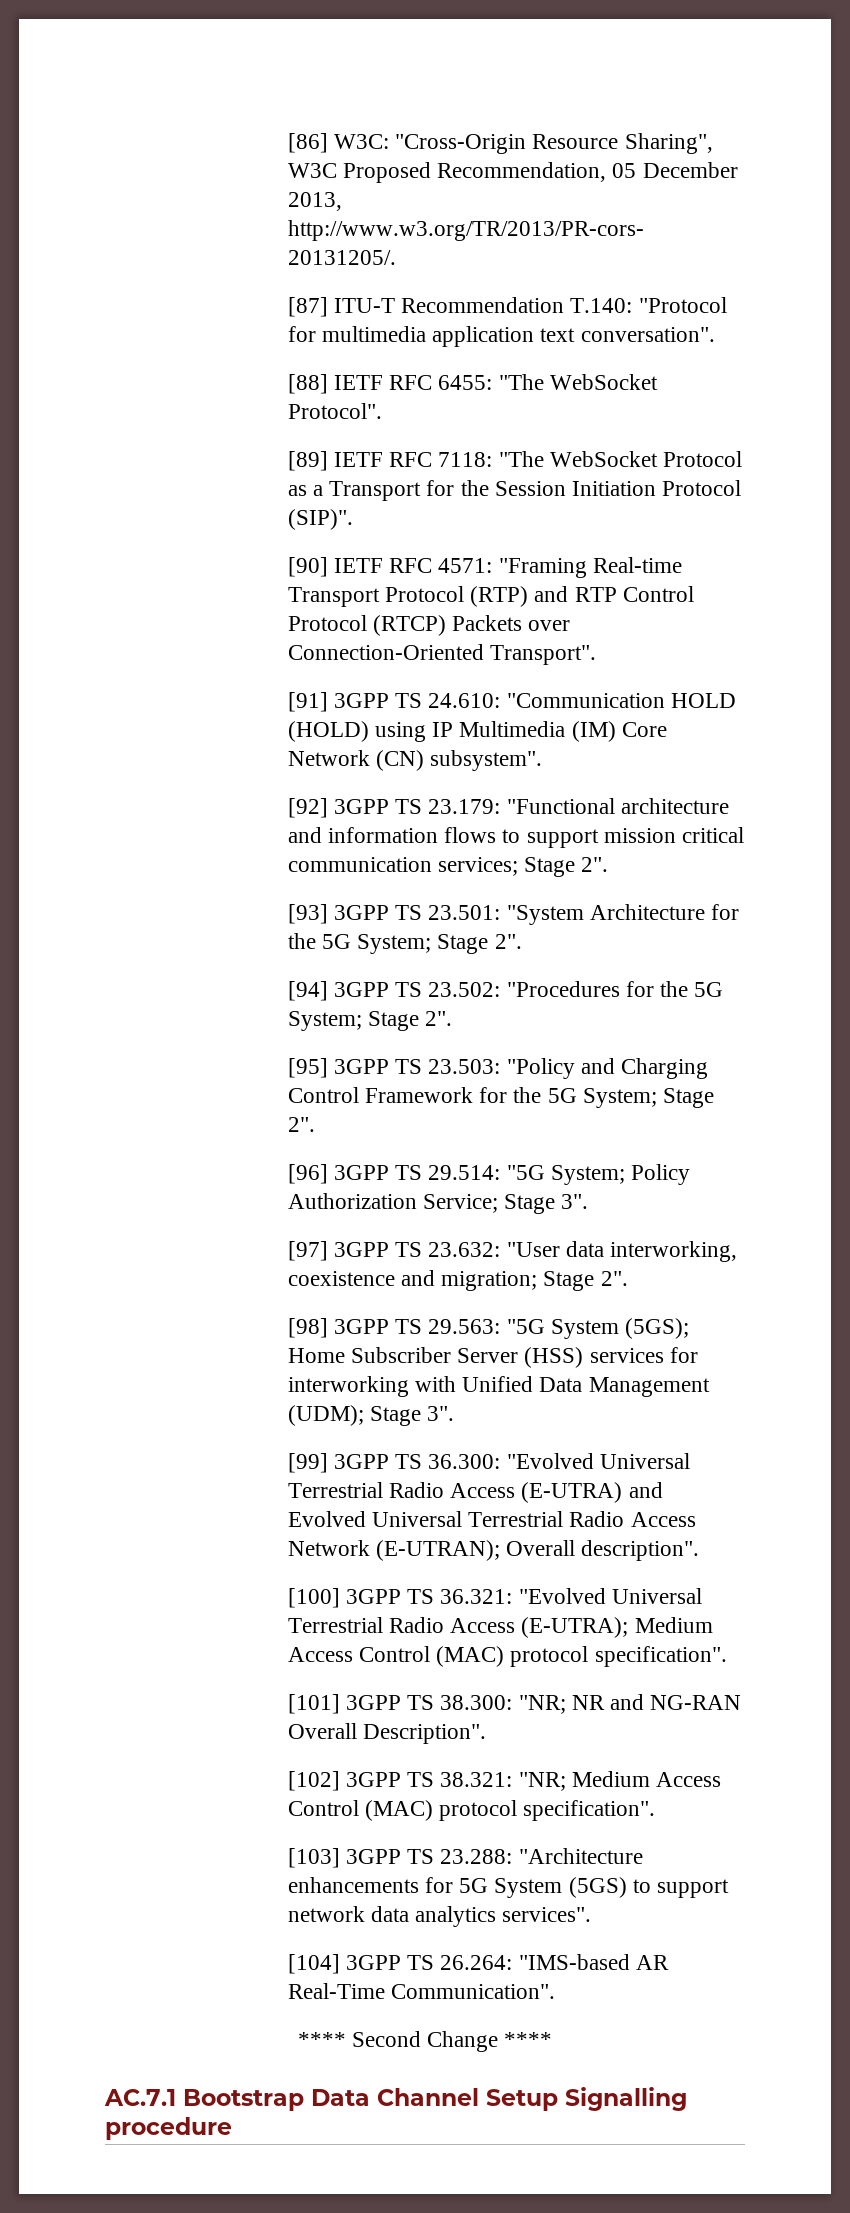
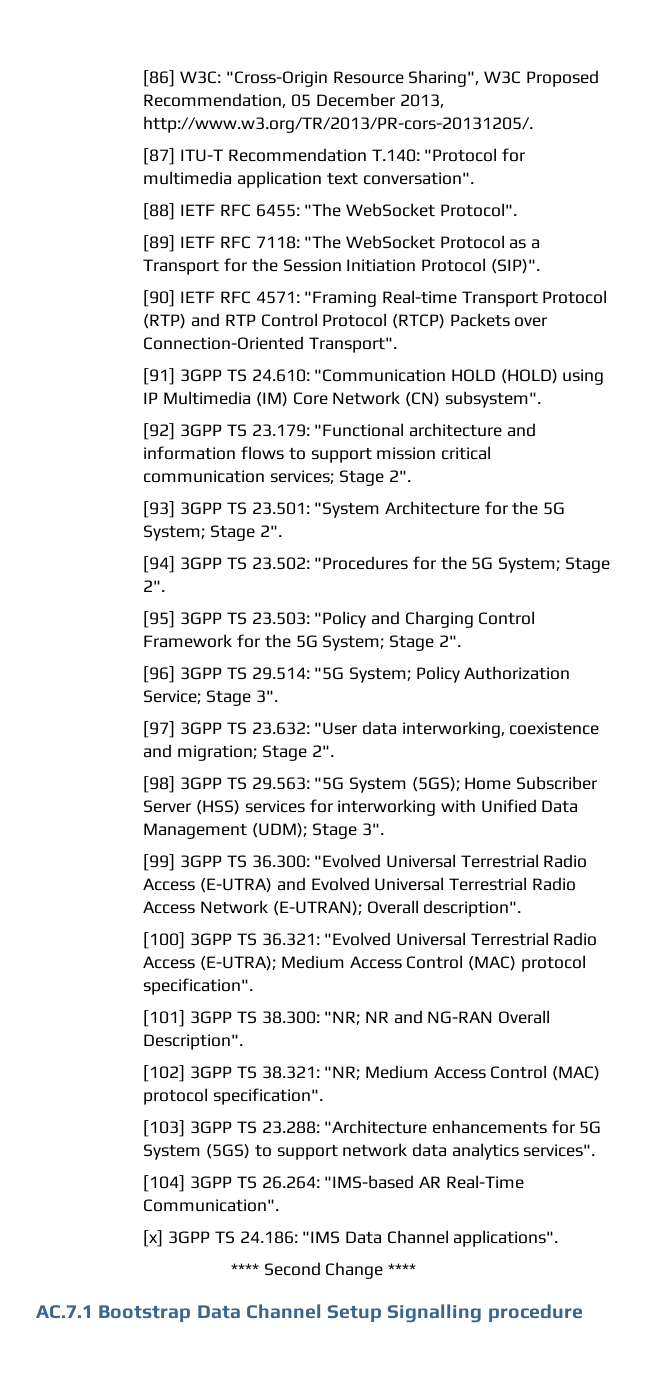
(555, 1991) none -> [143,1230,559,1247] // [x] 3GPP TS 24.186: "IMS Data Channel applications".

